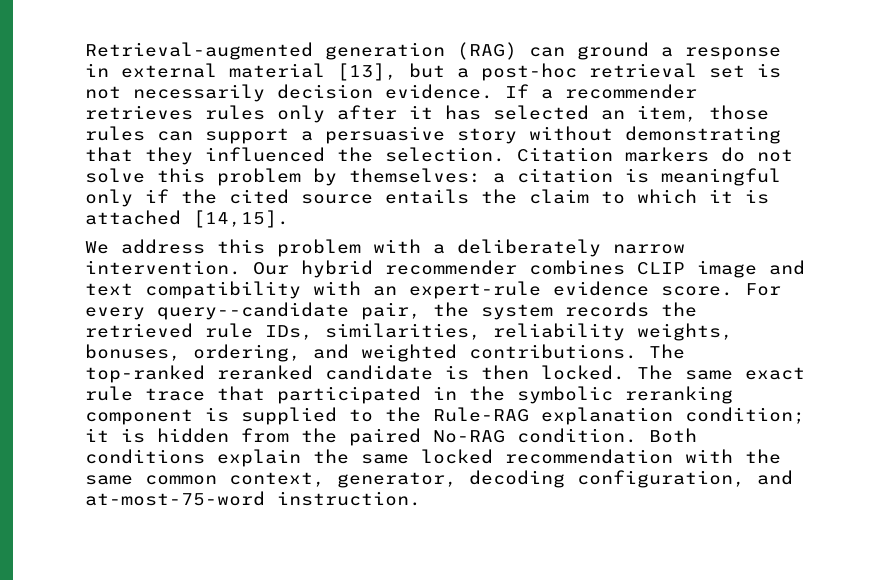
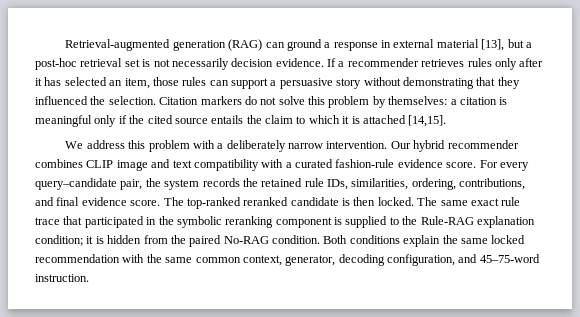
[373,281,541,299] an expert-rule -> [285,159,395,168] a curated fashion-rule
[157,302,349,320] query--candidate -> [35,178,117,190] query–candidate
[85,323,193,338] retrieved -> [261,178,303,187] retained
[493,323,733,341] [85,344,637,362] reliability weights, bonuses, ordering, and weighted contributions. -> [411,178,526,190] [35,197,161,206] ordering, contributions, and final evidence score.
[85,491,265,506] at-most-75-word -> [479,254,540,263] 45–75-word

